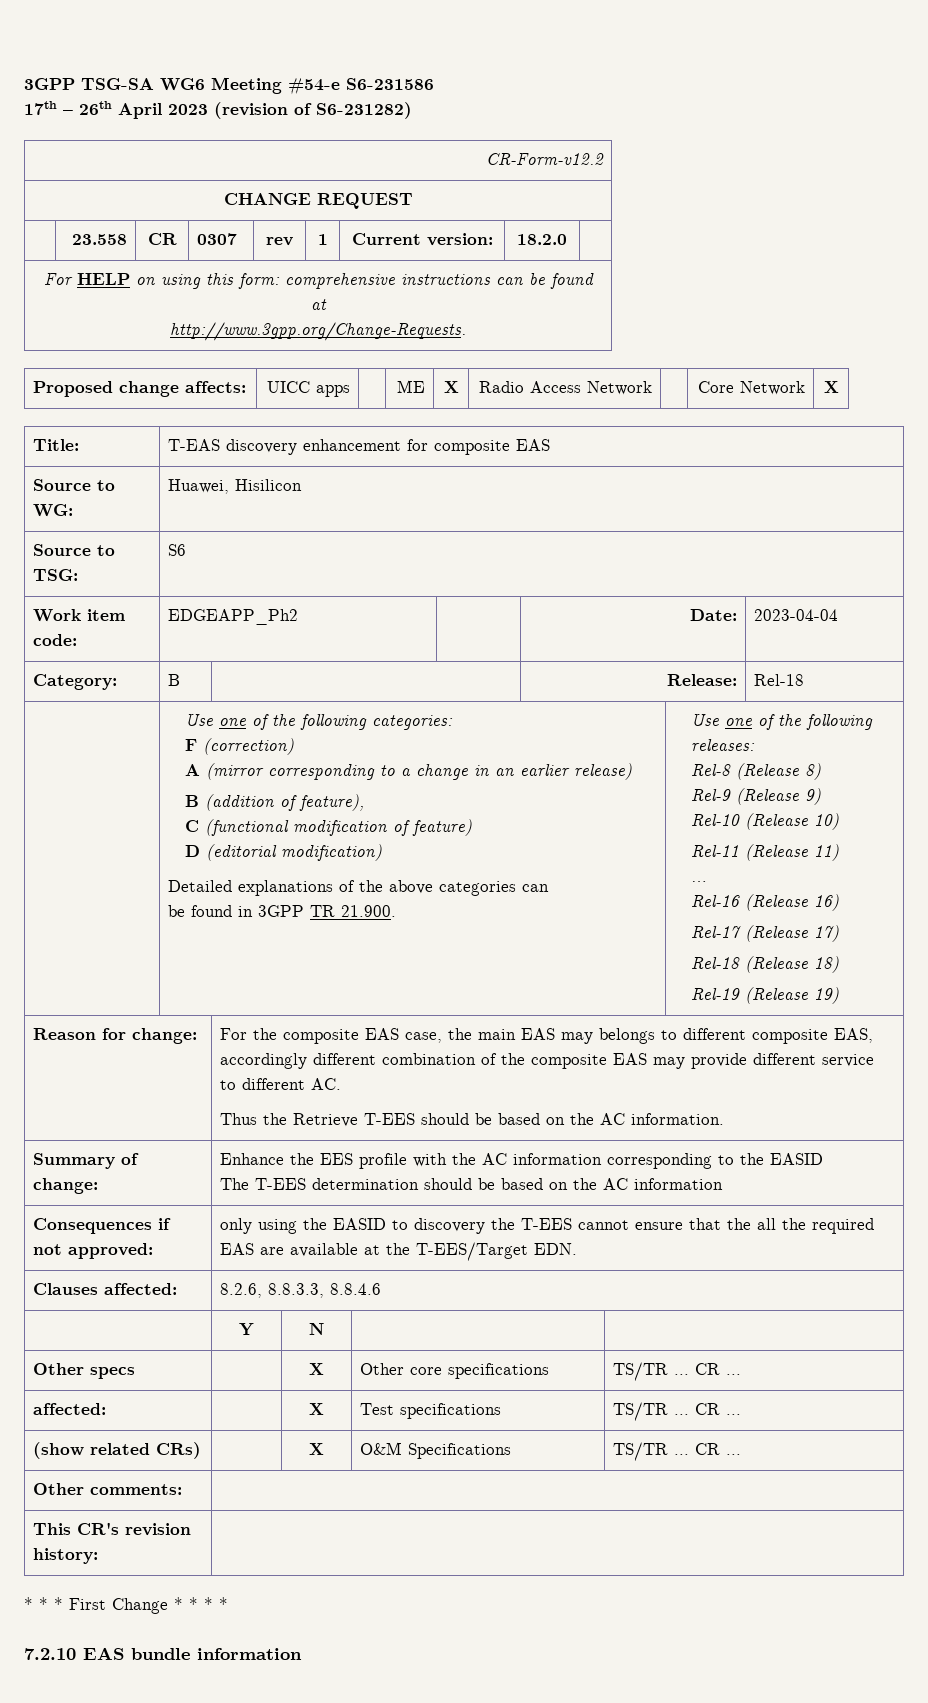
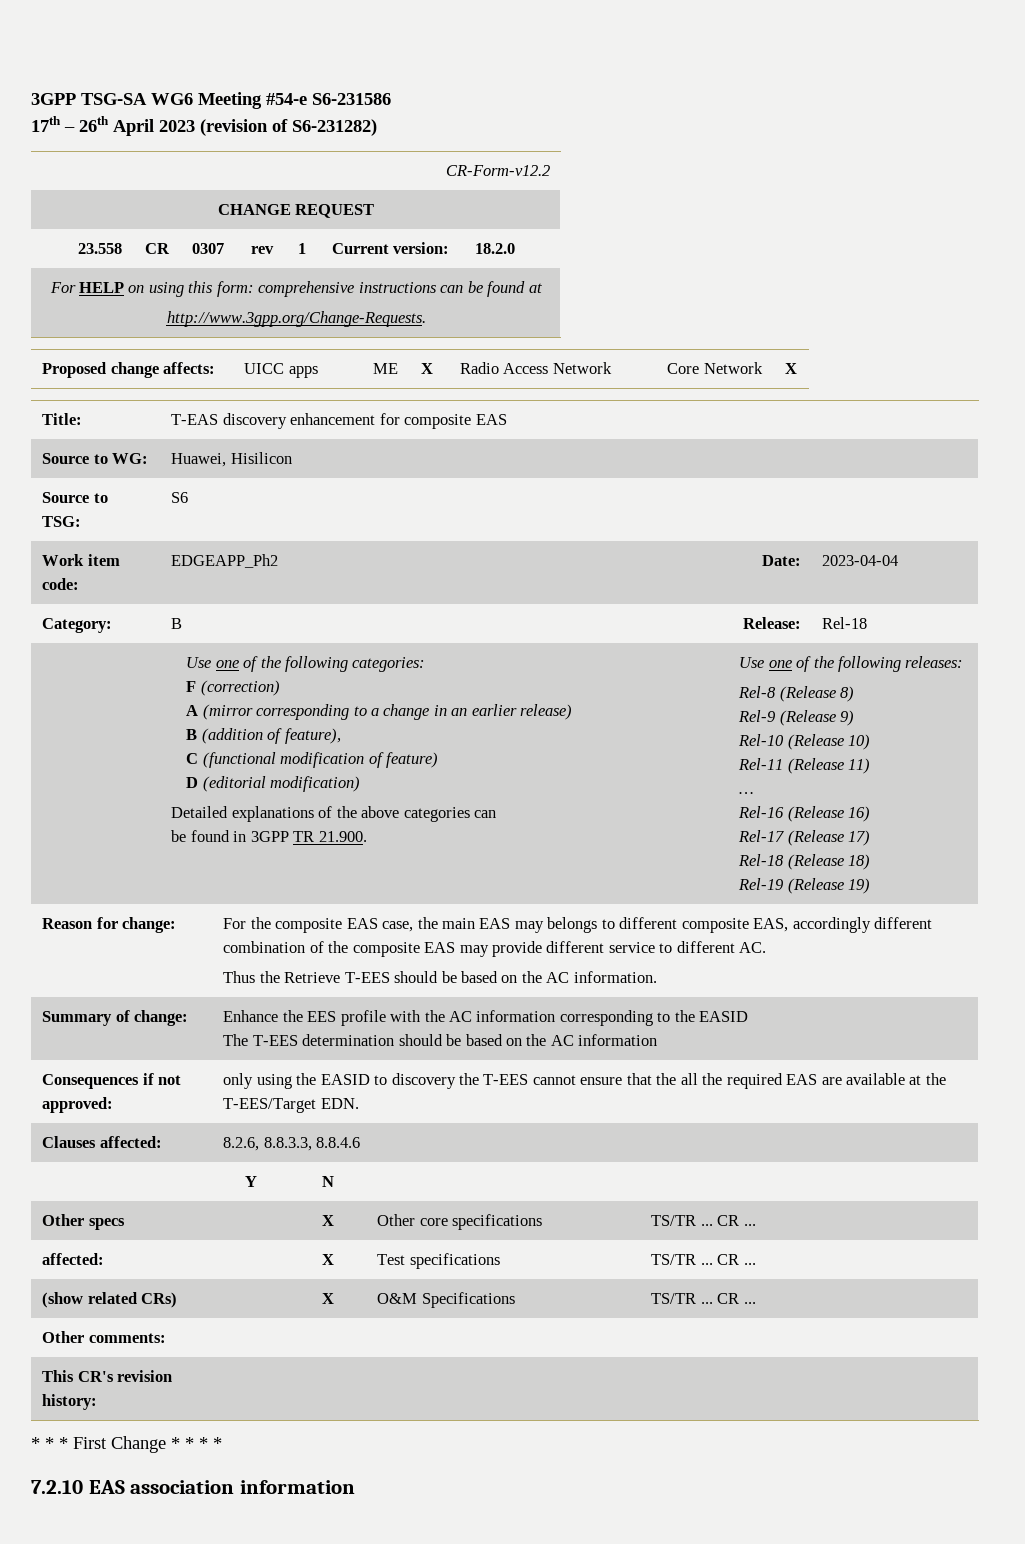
[131,1648,190,1660] bundle -> [130,1480,235,1494] association

